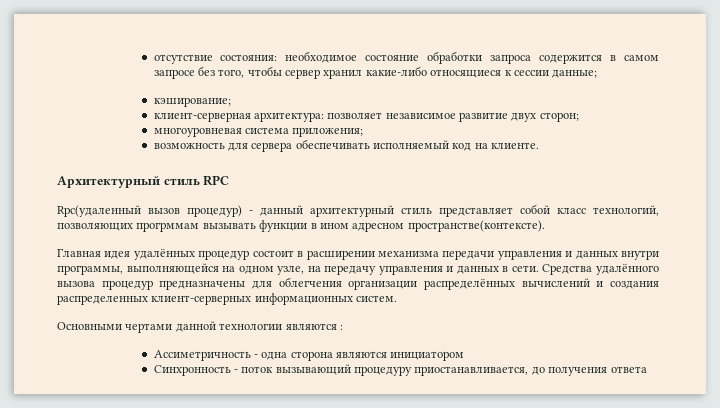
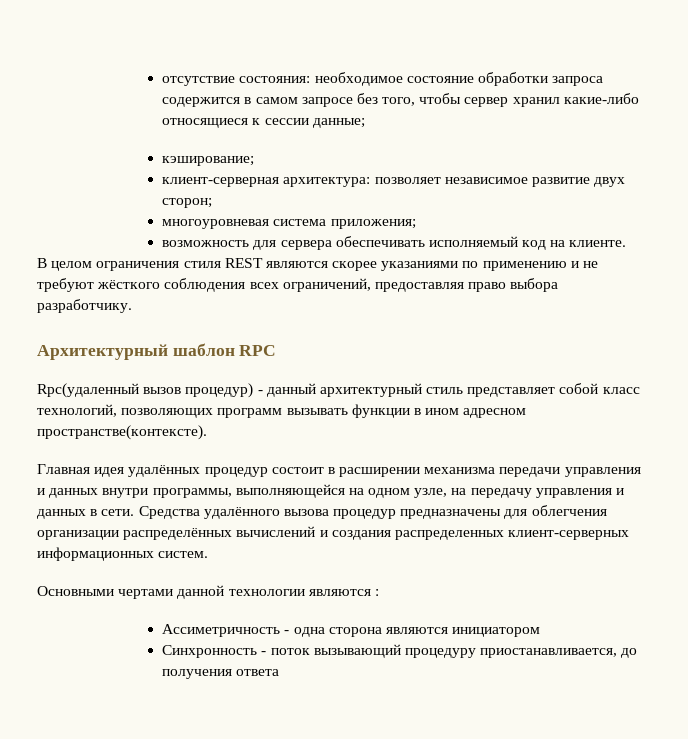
(540, 145) none -> [37,258,599,271] [37,278,559,292] [37,299,132,313] // В целом ограничения стиля REST являются скорее указаниями по применению и не требуют жёсткого соблюдения всех ограничений, предоставляя право выбора разработчику.
[163,178,200,185] стиль -> [172,343,235,356] шаблон
[136,222,200,232] прогрммам -> [217,408,283,418] программ

